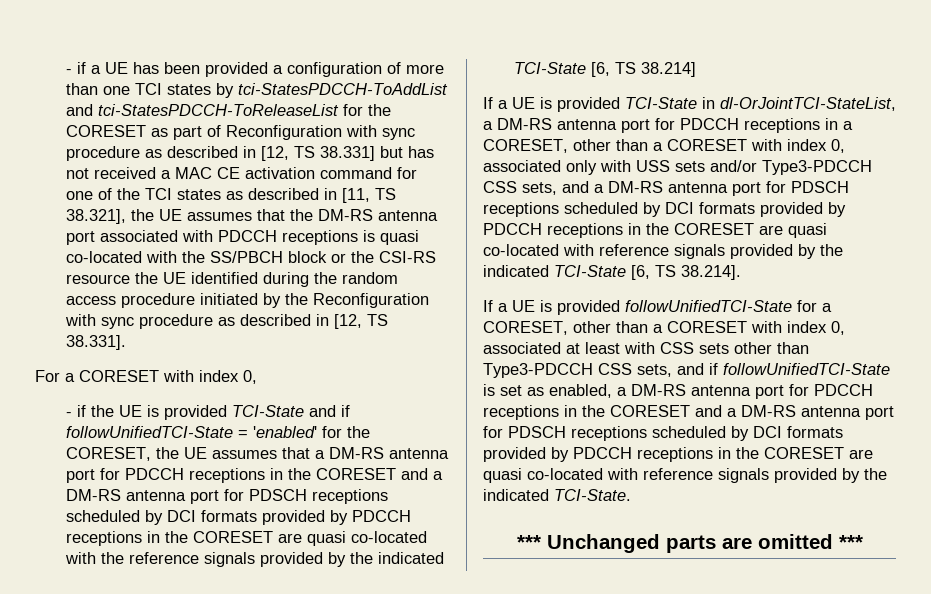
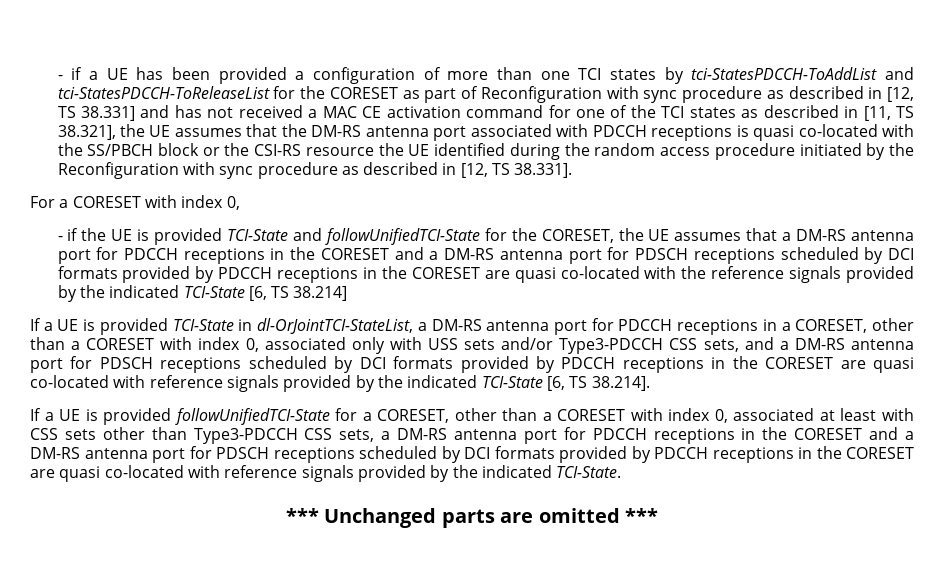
[379,146,403,158] but -> [140,105,170,118] and
[340,405,350,417] [65,426,317,438] if followUnifiedTCI-State = 'enabled' -> [324,228,480,245] followUnifiedTCI-State
[677,363,890,375] [483,384,612,398] and if followUnifiedTCI-State is set as enabled, -> (375, 435) none

